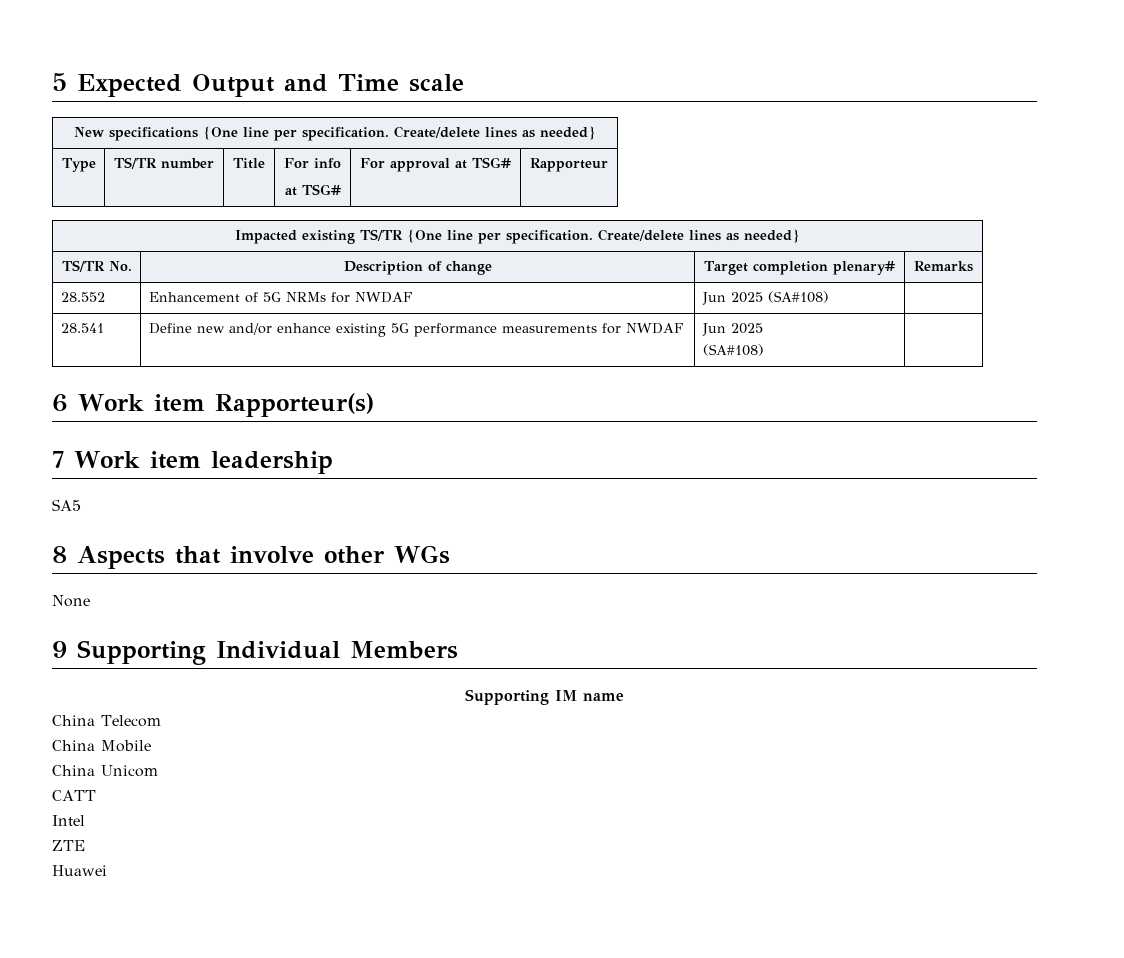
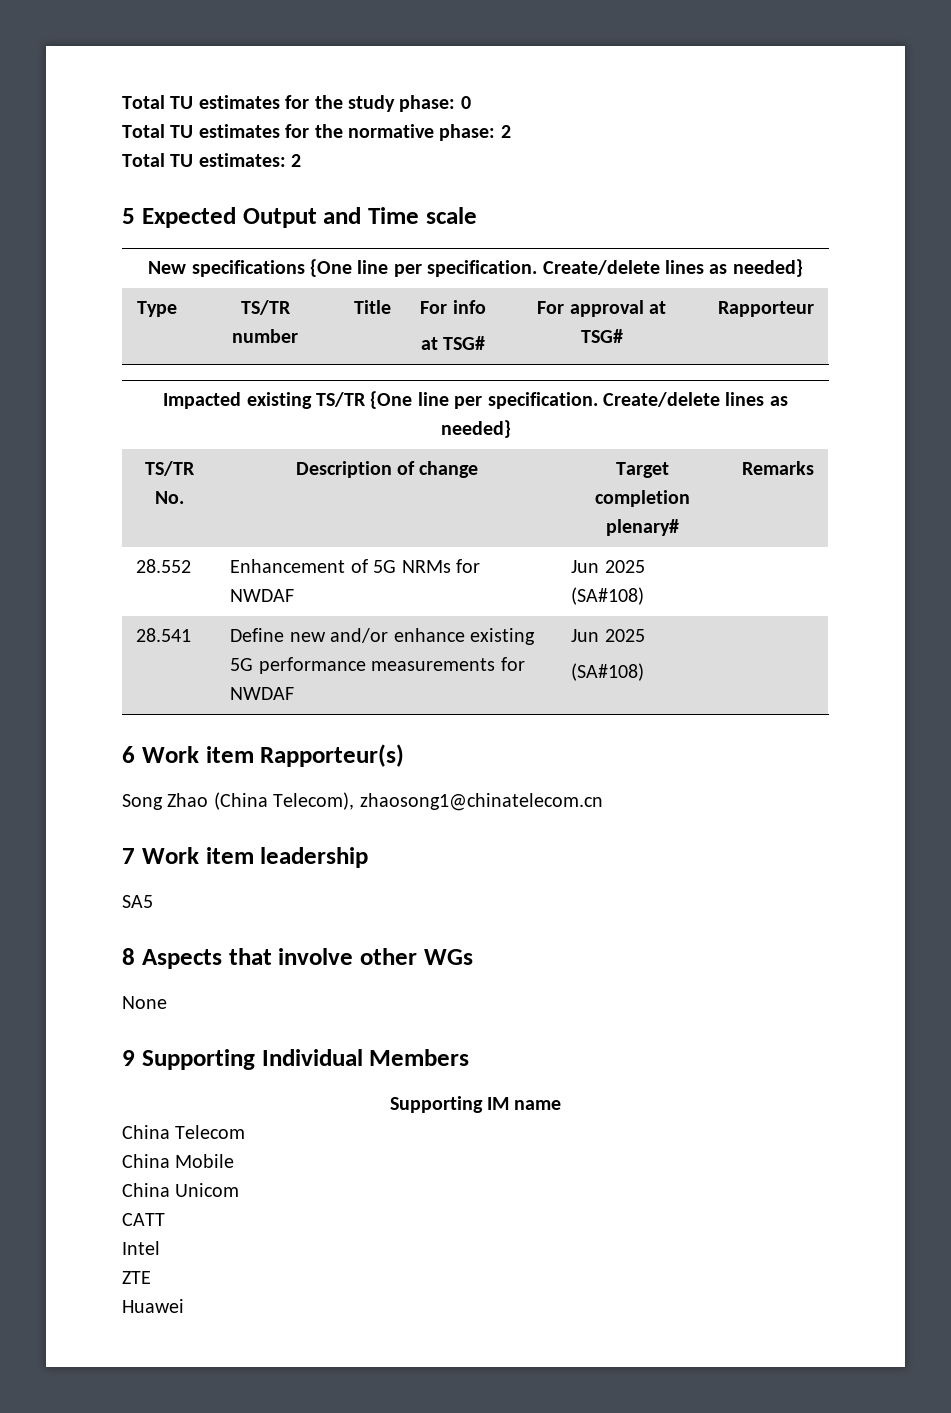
(52, 82) none -> [122,95,471,112] [122,124,511,141] [122,153,302,167] Total TU estimates for the study phase: 0 // Total TU estimates for the normative phase: 2 // Total TU estimates: 2 //
(374, 405) none -> [122,792,603,811] // Song Zhao (China Telecom), zhaosong1@chinatelecom.cn

